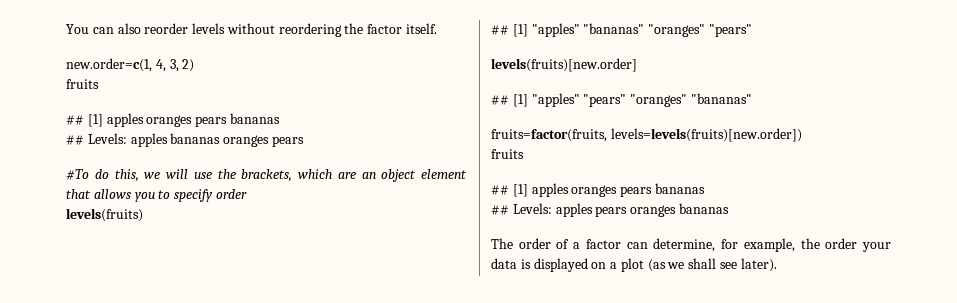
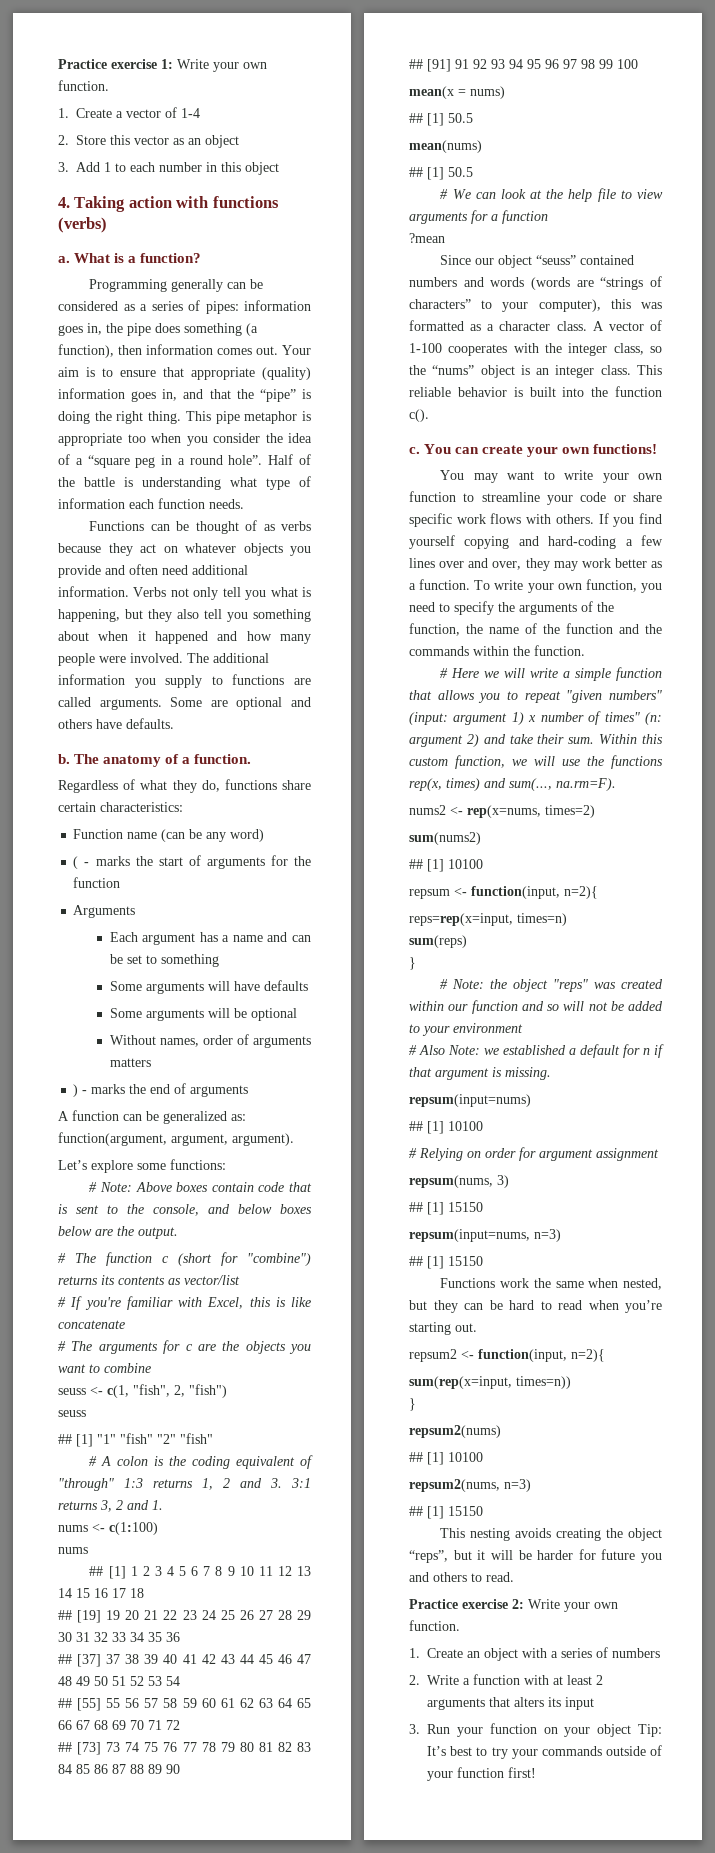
[66,23,438,37] [66,58,195,72] [66,79,99,89] [66,113,280,127] [66,133,304,147] [66,169,467,182] [66,189,247,202] [66,208,143,222] [491,23,752,37] [491,58,637,72] [491,93,752,107] [491,128,802,142] [491,149,524,159] [491,183,705,197] [491,203,729,217] [491,238,891,252] [491,258,777,272] You can also reorder levels without reordering the factor itself. // new.order=c(1, 4, 3, 2) // fruits // ## [1] apples oranges pears bananas // ## Levels: apples bananas oranges pears // #To do this, we will use the brackets, which are an object element that allows you to specify order // levels(fruits) // ## [1] "apples" "bananas" "oranges" "pears" // levels(fruits)[new.order] // ## [1] "apples" "pears" "oranges" "bananas" // fruits=factor(fruits, levels=levels(fruits)[new.order]) // fruits // ## [1] apples oranges pears bananas // ## Levels: apples pears oranges bananas // The order of a factor can determine, for example, the order your data is displayed on a plot (as we shall see later). -> [58,59,267,72] [58,80,109,91] [58,107,201,118] [58,135,240,148] [58,162,280,175] [58,196,279,212] [58,217,107,233] [58,253,202,263] [89,279,264,292] [58,300,311,314] [58,323,258,336] [58,344,311,358] [58,367,311,380] [58,388,311,402] [58,411,311,424] [58,433,312,446] [58,454,311,468] [58,476,311,490] [58,498,244,509] [89,520,311,534] [58,543,311,556] [58,564,248,578] [58,586,311,600] [58,609,311,622] [58,631,311,644] [58,653,269,666] [58,674,311,688] [58,697,311,710] [58,718,174,729] [58,754,252,767] [58,779,311,793] [58,802,183,812] [73,829,265,842] [73,855,311,869] [73,877,121,888] [73,905,136,918] [109,932,311,945] [109,954,219,967] [109,980,308,994] [109,1008,297,1021] [109,1034,311,1048] [109,1058,151,1067] [73,1083,249,1097] [58,1110,246,1124] [58,1132,294,1146] [58,1159,226,1173] [89,1182,312,1192] [58,1204,312,1216] [58,1226,178,1239] [58,1252,311,1266] [58,1275,240,1285] [58,1296,311,1310] [58,1320,125,1329] [58,1340,311,1354] [58,1363,151,1373] [58,1384,227,1398] [58,1410,86,1417] [58,1433,213,1447] [89,1455,313,1469] [58,1478,311,1491] [58,1500,163,1512] [58,1522,158,1535] [58,1547,88,1554] [89,1566,312,1579] [58,1588,144,1598] [58,1610,312,1623] [58,1632,180,1642] [58,1654,312,1667] [58,1676,180,1686] [58,1698,312,1711] [58,1720,180,1730] [58,1742,312,1755] [58,1764,180,1774] [409,59,638,72] [409,86,505,99] [409,113,473,126] [409,140,482,153] [409,167,473,180] [440,188,663,202] [409,210,548,224] [409,233,445,243] [440,255,635,268] [409,276,662,290] [409,299,662,312] [409,320,662,331] [409,343,662,356] [409,365,662,378] [409,386,662,397] [409,409,429,422] [409,444,658,457] [440,470,662,483] [409,491,662,505] [409,513,662,527] [409,535,663,549] [409,558,662,571] [409,579,662,593] [409,601,614,615] [409,623,662,636] [409,645,585,656] [440,667,662,681] [409,690,662,703] [409,711,662,725] [409,734,663,747] [409,755,663,769] [409,778,616,791] [409,805,595,818] [409,832,481,845] [409,859,483,872] [409,886,598,899] [409,913,567,926] [409,935,467,948] [409,957,416,970] [440,979,663,992] [409,1000,663,1014] [409,1023,523,1036] [409,1044,664,1058] [409,1067,551,1080] [409,1094,531,1107] [409,1121,483,1134] [409,1147,659,1161] [409,1175,509,1188] [409,1202,483,1215] [409,1229,561,1242] [409,1256,483,1269] [440,1278,662,1290] [409,1300,662,1313] [409,1322,477,1335] [409,1349,605,1362] [409,1376,571,1389] [409,1398,416,1411] [409,1425,501,1438] [409,1452,483,1465] [409,1479,531,1492] [409,1506,483,1519] [440,1528,662,1541] [409,1549,662,1563] [409,1572,514,1582] [409,1599,618,1612] [409,1620,460,1631] [409,1647,661,1661] [409,1674,604,1685] [427,1697,595,1710] [409,1723,662,1737] [427,1745,662,1759] [427,1767,537,1781] Practice exercise 1: Write your own function. // 1. Create a vector of 1-4 // 2. Store this vector as an object // 3. Add 1 to each number in this object // 4. Taking action with functions (verbs) // a. What is a function? // Programming generally can be considered as a series of pipes: information goes in, the pipe does something (a function), then information comes out. Your aim is to ensure that appropriate (quality) information goes in, and that the “pipe” is doing the right thing. This pipe metaphor is appropriate too when you consider the idea of a “square peg in a round hole”. Half of the battle is understanding what type of information each function needs. // Functions can be thought of as verbs because they act on whatever objects you provide and often need additional information. Verbs not only tell you what is happening, but they also tell you something about when it happened and how many people were involved. The additional information you supply to functions are called arguments. Some are optional and others have defaults. // b. The anatomy of a function. // Regardless of what they do, functions share certain characteristics: // Function name (can be any word) // ( - marks the start of arguments for the function // Arguments // Each argument has a name and can be set to something // Some arguments will have defaults // Some arguments will be optional // Without names, order of arguments matters // ) - marks the end of arguments // A function can be generalized as: function(argument, argument, argument). // Let’s explore some functions: // # Note: Above boxes contain code that is sent to the console, and below boxes below are the output. // # The function c (short for "combine") returns its contents as vector/list // # If you're familiar with Excel, this is like concatenate // # The arguments for c are the objects you want to combine // seuss <- c(1, "fish", 2, "fish") // seuss // ## [1] "1" "fish" "2" "fish" // # A colon is the coding equivalent of "through" 1:3 returns 1, 2 and 3. 3:1 returns 3, 2 and 1. // nums <- c(1:100) // nums // ## [1] 1 2 3 4 5 6 7 8 9 10 11 12 13 14 15 16 17 18 // ## [19] 19 20 21 22 23 24 25 26 27 28 29 30 31 32 33 34 35 36 // ## [37] 37 38 39 40 41 42 43 44 45 46 47 48 49 50 51 52 53 54 // ## [55] 55 56 57 58 59 60 61 62 63 64 65 66 67 68 69 70 71 72 // ## [73] 73 74 75 76 77 78 79 80 81 82 83 84 85 86 87 88 89 90 // ## [91] 91 92 93 94 95 96 97 98 99 100 // mean(x = nums) // ## [1] 50.5 // mean(nums) // ## [1] 50.5 // # We can look at the help file to view arguments for a function // ?mean // Since our object “seuss” contained numbers and words (words are “strings of characters” to your computer), this was formatted as a character class. A vector of 1-100 cooperates with the integer class, so the “nums” object is an integer class. This reliable behavior is built into the function c(). // c. You can create your own functions! // You may want to write your own function to streamline your code or share specific work flows with others. If you find yourself copying and hard-coding a few lines over and over, they may work better as a function. To write your own function, you need to specify the arguments of the function, the name of the function and the commands within the function. // # Here we will write a simple function that allows you to repeat "given numbers" (input: argument 1) x number of times" (n: argument 2) and take their sum. Within this custom function, we will use the functions rep(x, times) and sum(..., na.rm=F). // nums2 <- rep(x=nums, times=2) // sum(nums2) // ## [1] 10100 // repsum <- function(input, n=2){ // reps=rep(x=input, times=n) // sum(reps) // } // # Note: the object "reps" was created within our function and so will not be added to your environment // # Also Note: we established a default for n if that argument is missing. // repsum(input=nums) // ## [1] 10100 // # Relying on order for argument assignment // repsum(nums, 3) // ## [1] 15150 // repsum(input=nums, n=3) // ## [1] 15150 // Functions work the same when nested, but they can be hard to read when you’re starting out. // repsum2 <- function(input, n=2){ // sum(rep(x=input, times=n)) // } // repsum2(nums) // ## [1] 10100 // repsum2(nums, n=3) // ## [1] 15150 // This nesting avoids creating the object “reps”, but it will be harder for future you and others to read. // Practice exercise 2: Write your own function. // 1. Create an object with a series of numbers // 2. Write a function with at least 2 arguments that alters its input // 3. Run your function on your object Tip: It’s best to try your commands outside of your function first!

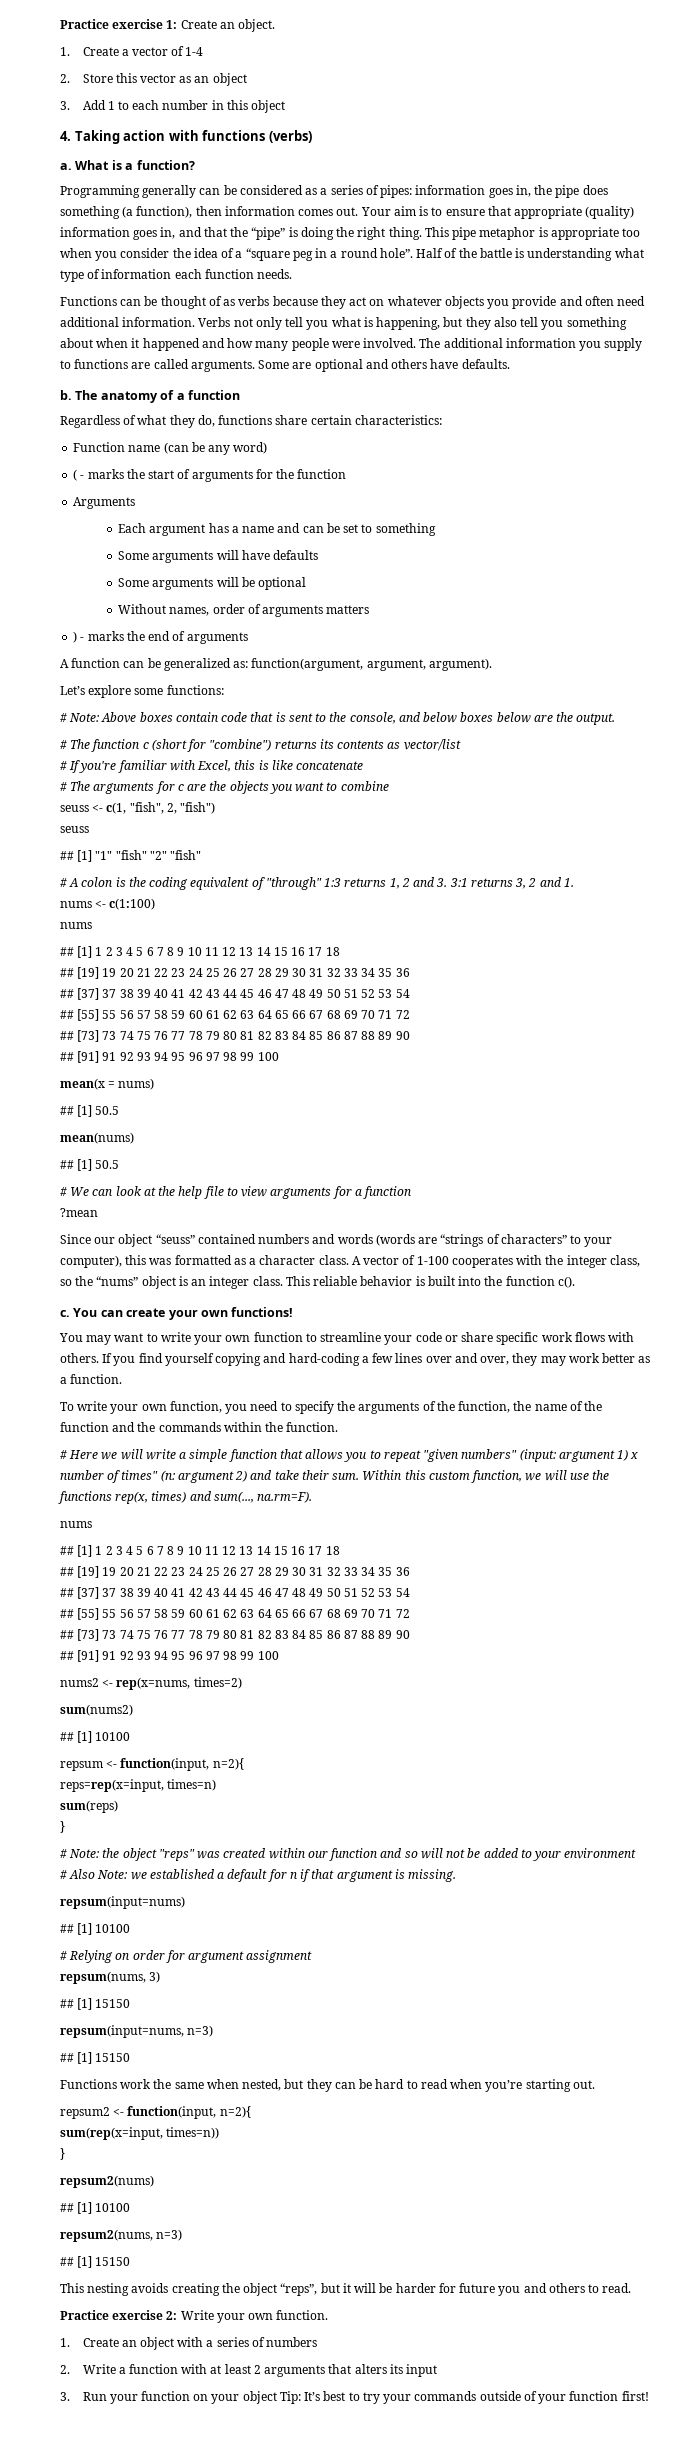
[177,59,267,72] [58,80,109,91] Write your own function. -> [180,19,276,32] Create an object.
[194,754,252,764] function. -> [187,390,240,400] function
(471, 584) none -> (123, 1379) //
(616, 784) none -> [60,1521,92,1528] [60,1545,340,1557] [60,1566,410,1578] [60,1587,410,1599] [60,1608,410,1620] [60,1629,410,1641] [60,1650,279,1662] // nums // ## [1] 1 2 3 4 5 6 7 8 9 10 11 12 13 14 15 16 17 18 // ## [19] 19 20 21 22 23 24 25 26 27 28 29 30 31 32 33 34 35 36 // ## [37] 37 38 39 40 41 42 43 44 45 46 47 48 49 50 51 52 53 54 // ## [55] 55 56 57 58 59 60 61 62 63 64 65 66 67 68 69 70 71 72 // ## [73] 73 74 75 76 77 78 79 80 81 82 83 84 85 86 87 88 89 90 // ## [91] 91 92 93 94 95 96 97 98 99 100

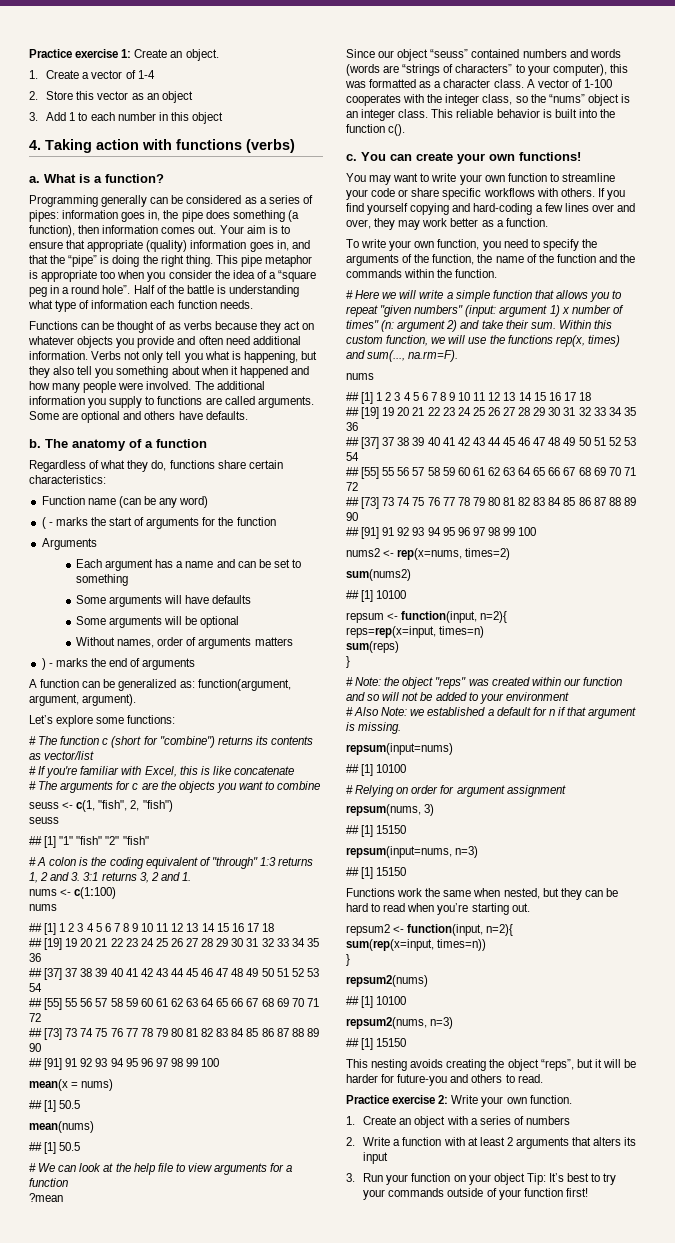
[60,712,616,725] // # Note: Above boxes contain code that is sent to the console, and below boxes below are the output. -> (176, 719) none
[541,1332,605,1342] work flows -> [483,188,535,197] workflows
[459,2283,521,2296] future you -> [397,1074,448,1086] future-you

